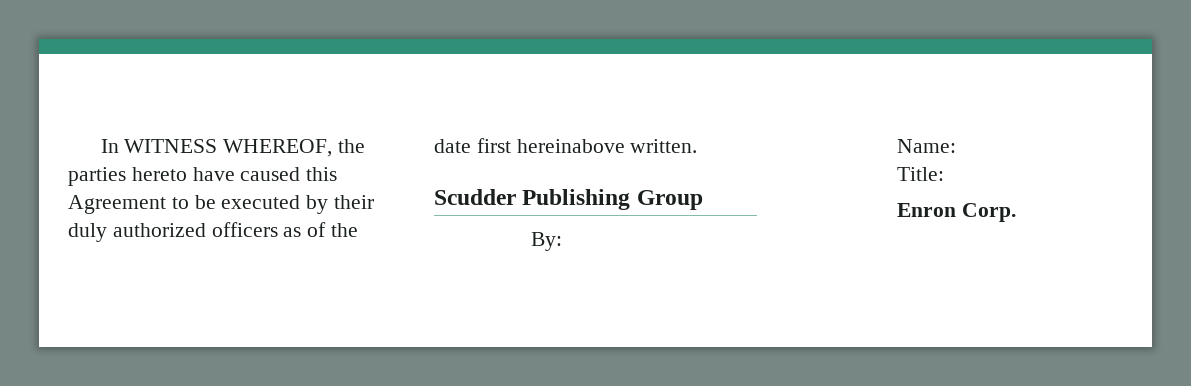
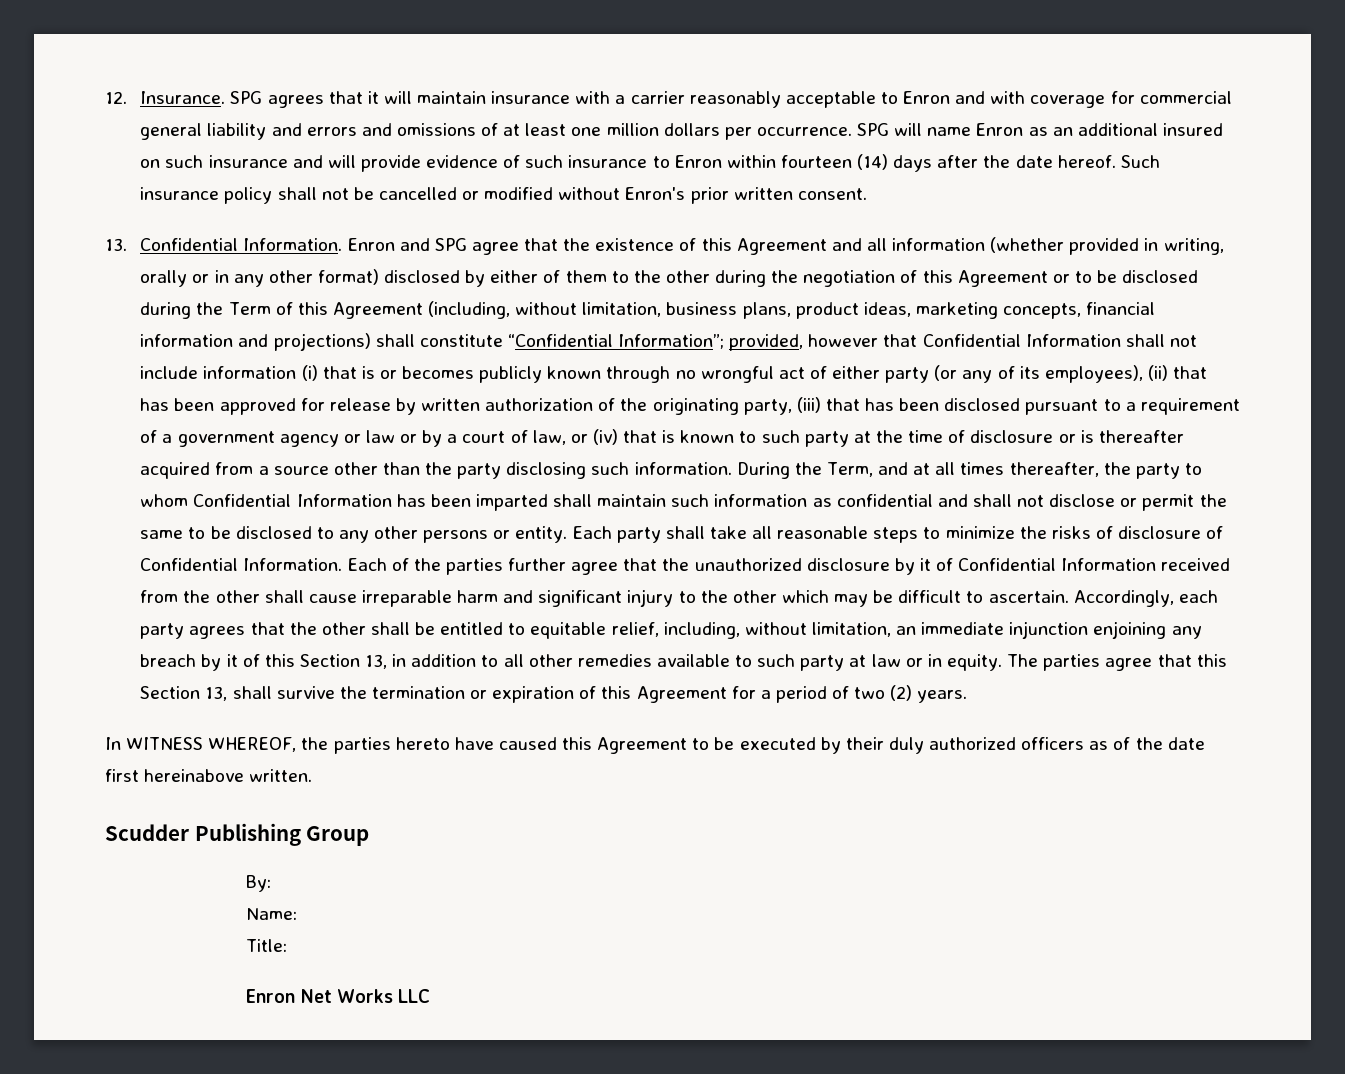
(100, 146) none -> [105,91,1232,108] [140,123,1223,140] [140,154,1160,172] [140,187,867,204] [105,237,1224,255] [140,269,1199,287] [140,301,1156,319] [140,333,1197,351] [140,365,1208,383] [140,397,1240,415] [140,429,1184,447] [140,462,1202,479] [140,494,1227,511] [140,526,1224,543] [140,558,1231,575] [140,589,1218,607] [140,621,1202,639] [140,654,1227,671] [140,685,968,703] 12. Insurance. SPG agrees that it will maintain insurance with a carrier reasonably acceptable to Enron and with coverage for commercial general liability and errors and omissions of at least one million dollars per occurrence. SPG will name Enron as an additional insured on such insurance and will provide evidence of such insurance to Enron within fourteen (14) days after the date hereof. Such insurance policy shall not be cancelled or modified without Enron's prior written consent. // 13. Confidential Information. Enron and SPG agree that the existence of this Agreement and all information (whether provided in writing, orally or in any other format) disclosed by either of them to the other during the negotiation of this Agreement or to be disclosed during the Term of this Agreement (including, without limitation, business plans, product ideas, marketing concepts, financial information and projections) shall constitute “Confidential Information”; provided, however that Confidential Information shall not include information (i) that is or becomes publicly known through no wrongful act of either party (or any of its employees), (ii) that has been approved for release by written authorization of the originating party, (iii) that has been disclosed pursuant to a requirement of a government agency or law or by a court of law, or (iv) that is known to such party at the time of disclosure or is thereafter acquired from a source other than the party disclosing such information. During the Term, and at all times thereafter, the party to whom Confidential Information has been imparted shall maintain such information as confidential and shall not disclose or permit the same to be disclosed to any other persons or entity. Each party shall take all reasonable steps to minimize the risks of disclosure of Confidential Information. Each of the parties further agree that the unauthorized disclosure by it of Confidential Information received from the other shall cause irreparable harm and significant injury to the other which may be difficult to ascertain. Accordingly, each party agrees that the other shall be entitled to equitable relief, including, without limitation, an immediate injunction enjoining any breach by it of this Section 13, in addition to all other remedies available to such party at law or in equity. The parties agree that this Section 13, shall survive the termination or expiration of this Agreement for a period of two (2) years. //
[961,203,1016,222] Corp. -> [300,989,431,1003] Net Works LLC

